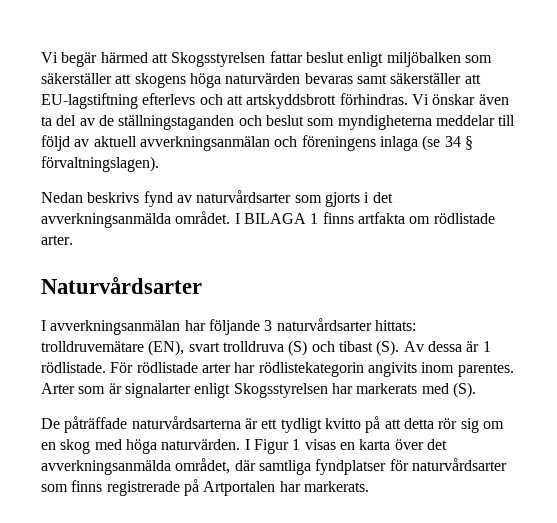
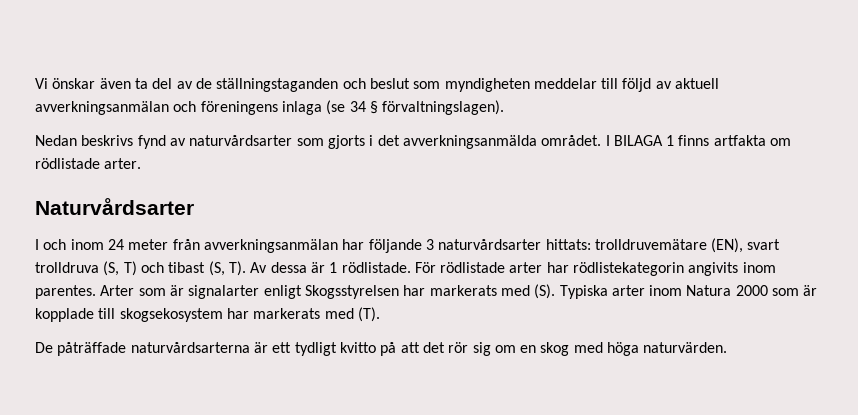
[41,51,492,67] [41,73,481,88] [41,93,429,109] Vi begär härmed att Skogsstyrelsen fattar beslut enligt miljöbalken som säkerställer att skogens höga naturvärden bevaras samt säkerställer att EU-lagstiftning efterlevs och att artskyddsbrott förhindras. Vi -> [35,78,48,89] Vi
[337,115,432,130] myndigheterna -> [444,78,530,92] myndigheten
(46, 325) none -> [43,239,200,250] och inom 24 meter från
[288,340,400,356] (S) och tibast (S). -> [103,261,246,276] (S, T) och tibast (S, T).
(476, 390) none -> [559,285,818,299] [35,307,380,322] Typiska arter inom Natura 2000 som är kopplade till skogsekosystem har markerats med (T).
[403,418,434,429] detta -> [422,342,445,353] det
[244,439,447,454] [41,458,507,475] [41,479,369,496] I Figur 1 visas en karta över det avverkningsanmälda området, där samtliga fyndplatser för naturvårdsarter som finns registrerade på Artportalen har markerats. -> (728, 347) none

